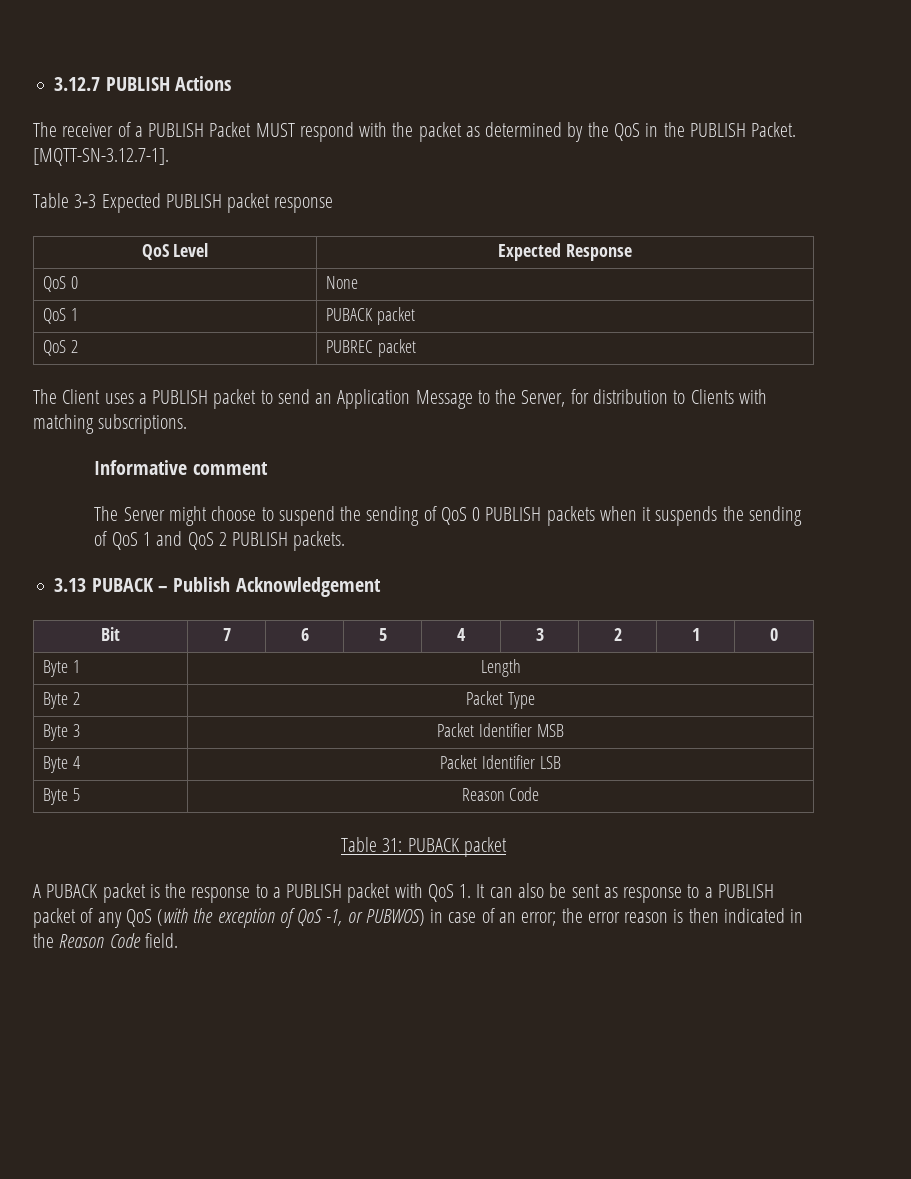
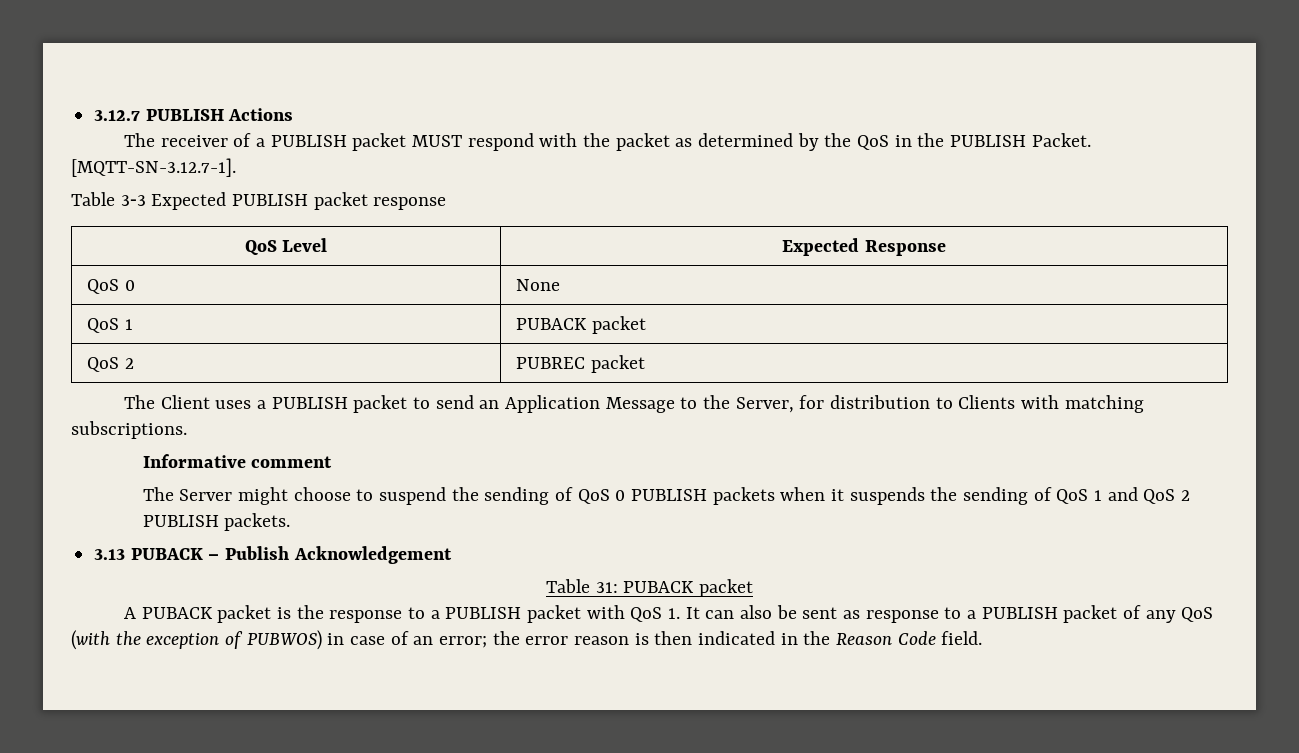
[209,122,252,137] Packet -> [352,133,407,151] packet
[101,627,120,641] [222,628,231,641] [300,628,309,641] [378,628,387,641] [457,628,466,641] [535,628,544,641] [613,628,622,641] [691,628,700,641] [770,628,778,641] [43,660,80,677] [480,659,521,677] [43,692,80,709] [466,691,535,709] [43,724,80,741] [437,723,564,737] [43,756,80,773] [440,755,561,769] [43,788,80,805] [461,787,540,801] // Bit | 7 | 6 | 5 | 4 | 3 | 2 | 1 | 0 // Byte 1 | Length // Byte 2 | Packet Type // Byte 3 | Packet Identifier MSB // Byte 4 | Packet Identifier LSB // Byte 5 | Reason Code -> (452, 555) none
[297,909,363,926] QoS -1, or -> (244, 640) none

